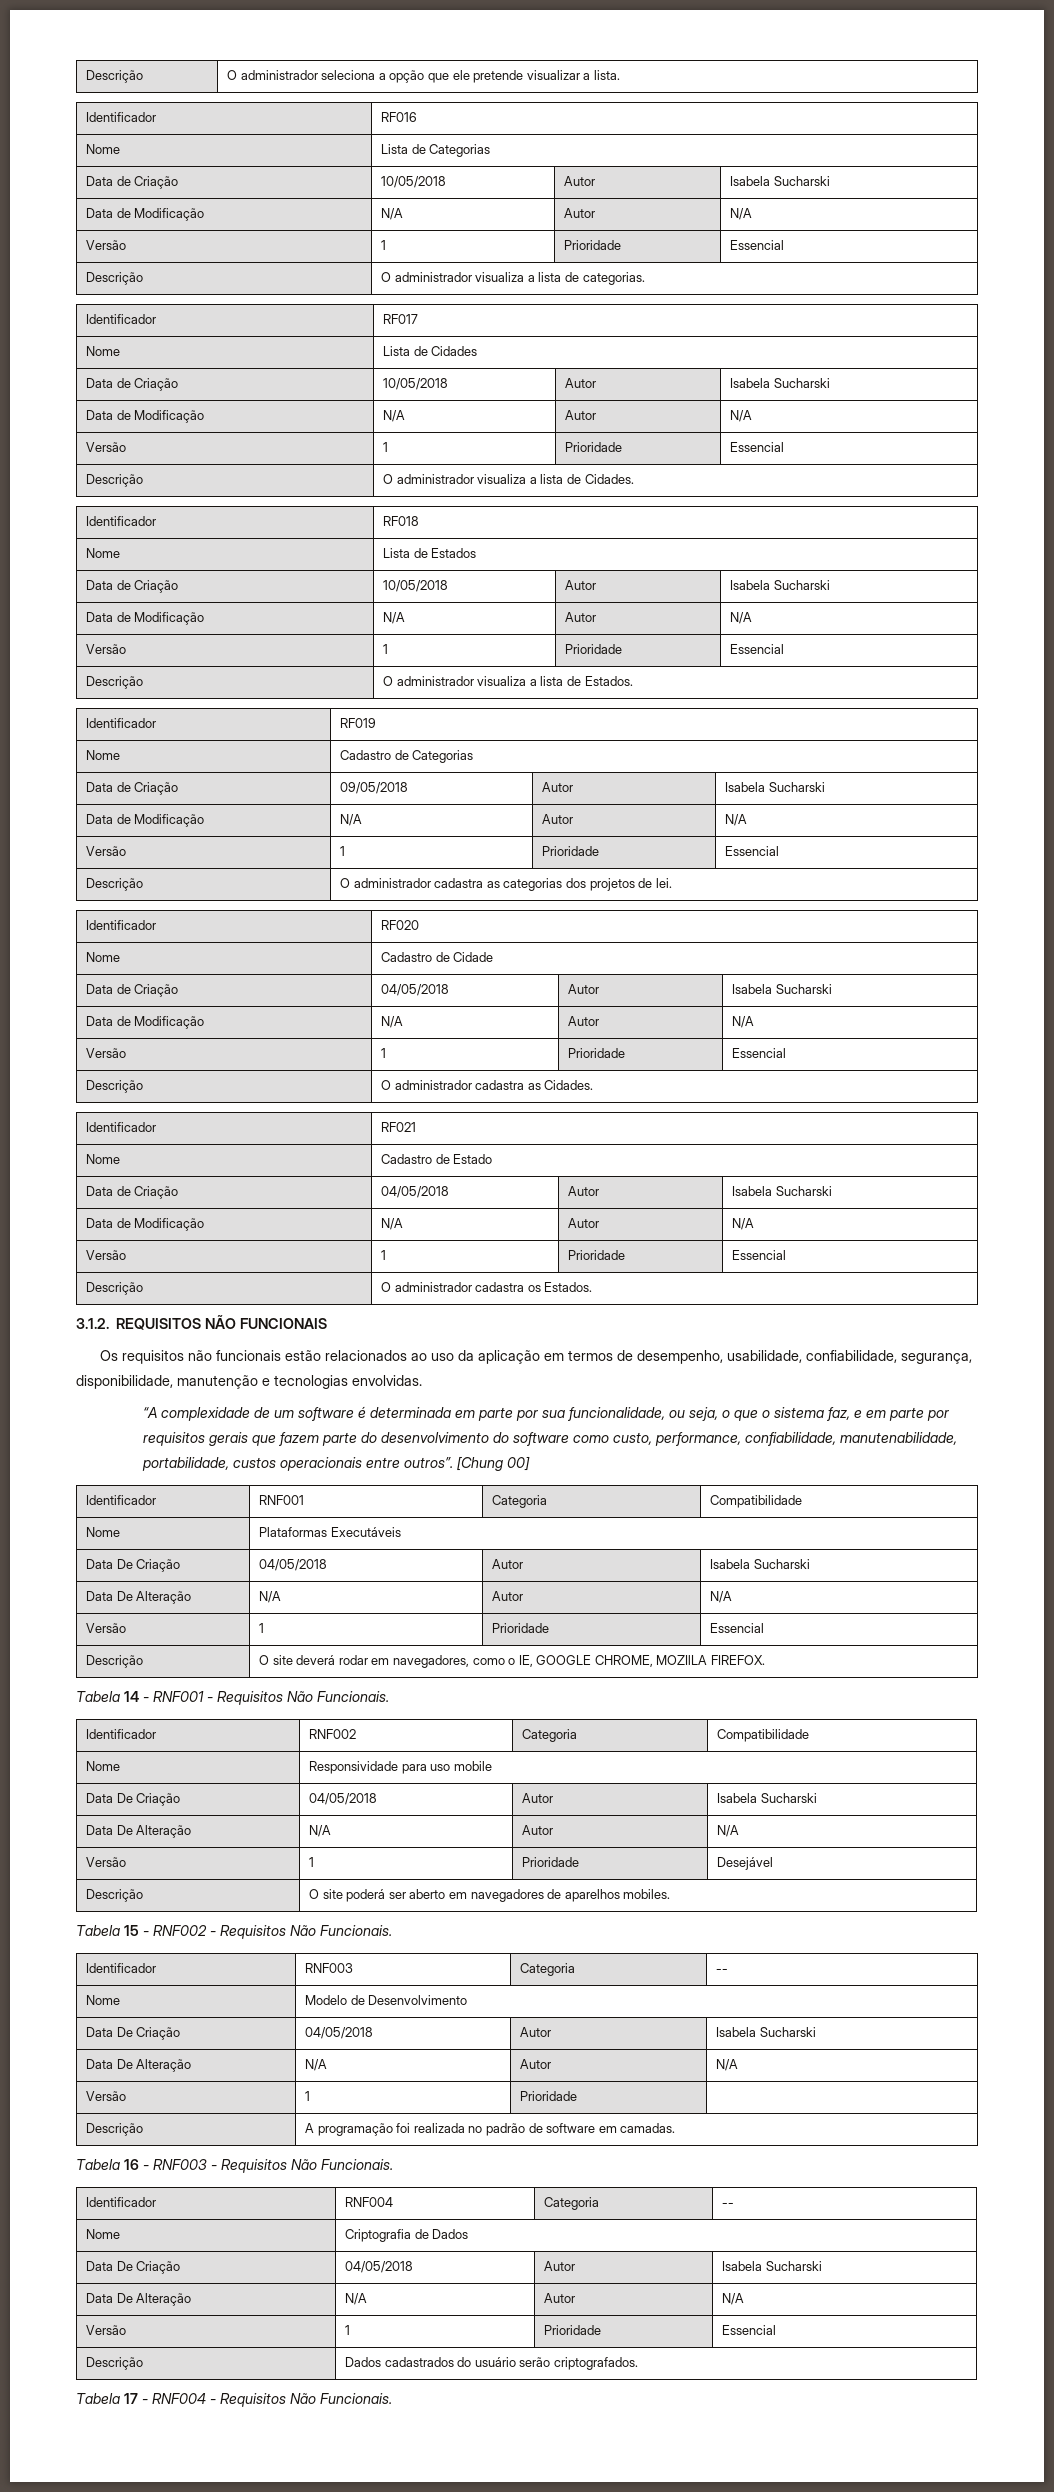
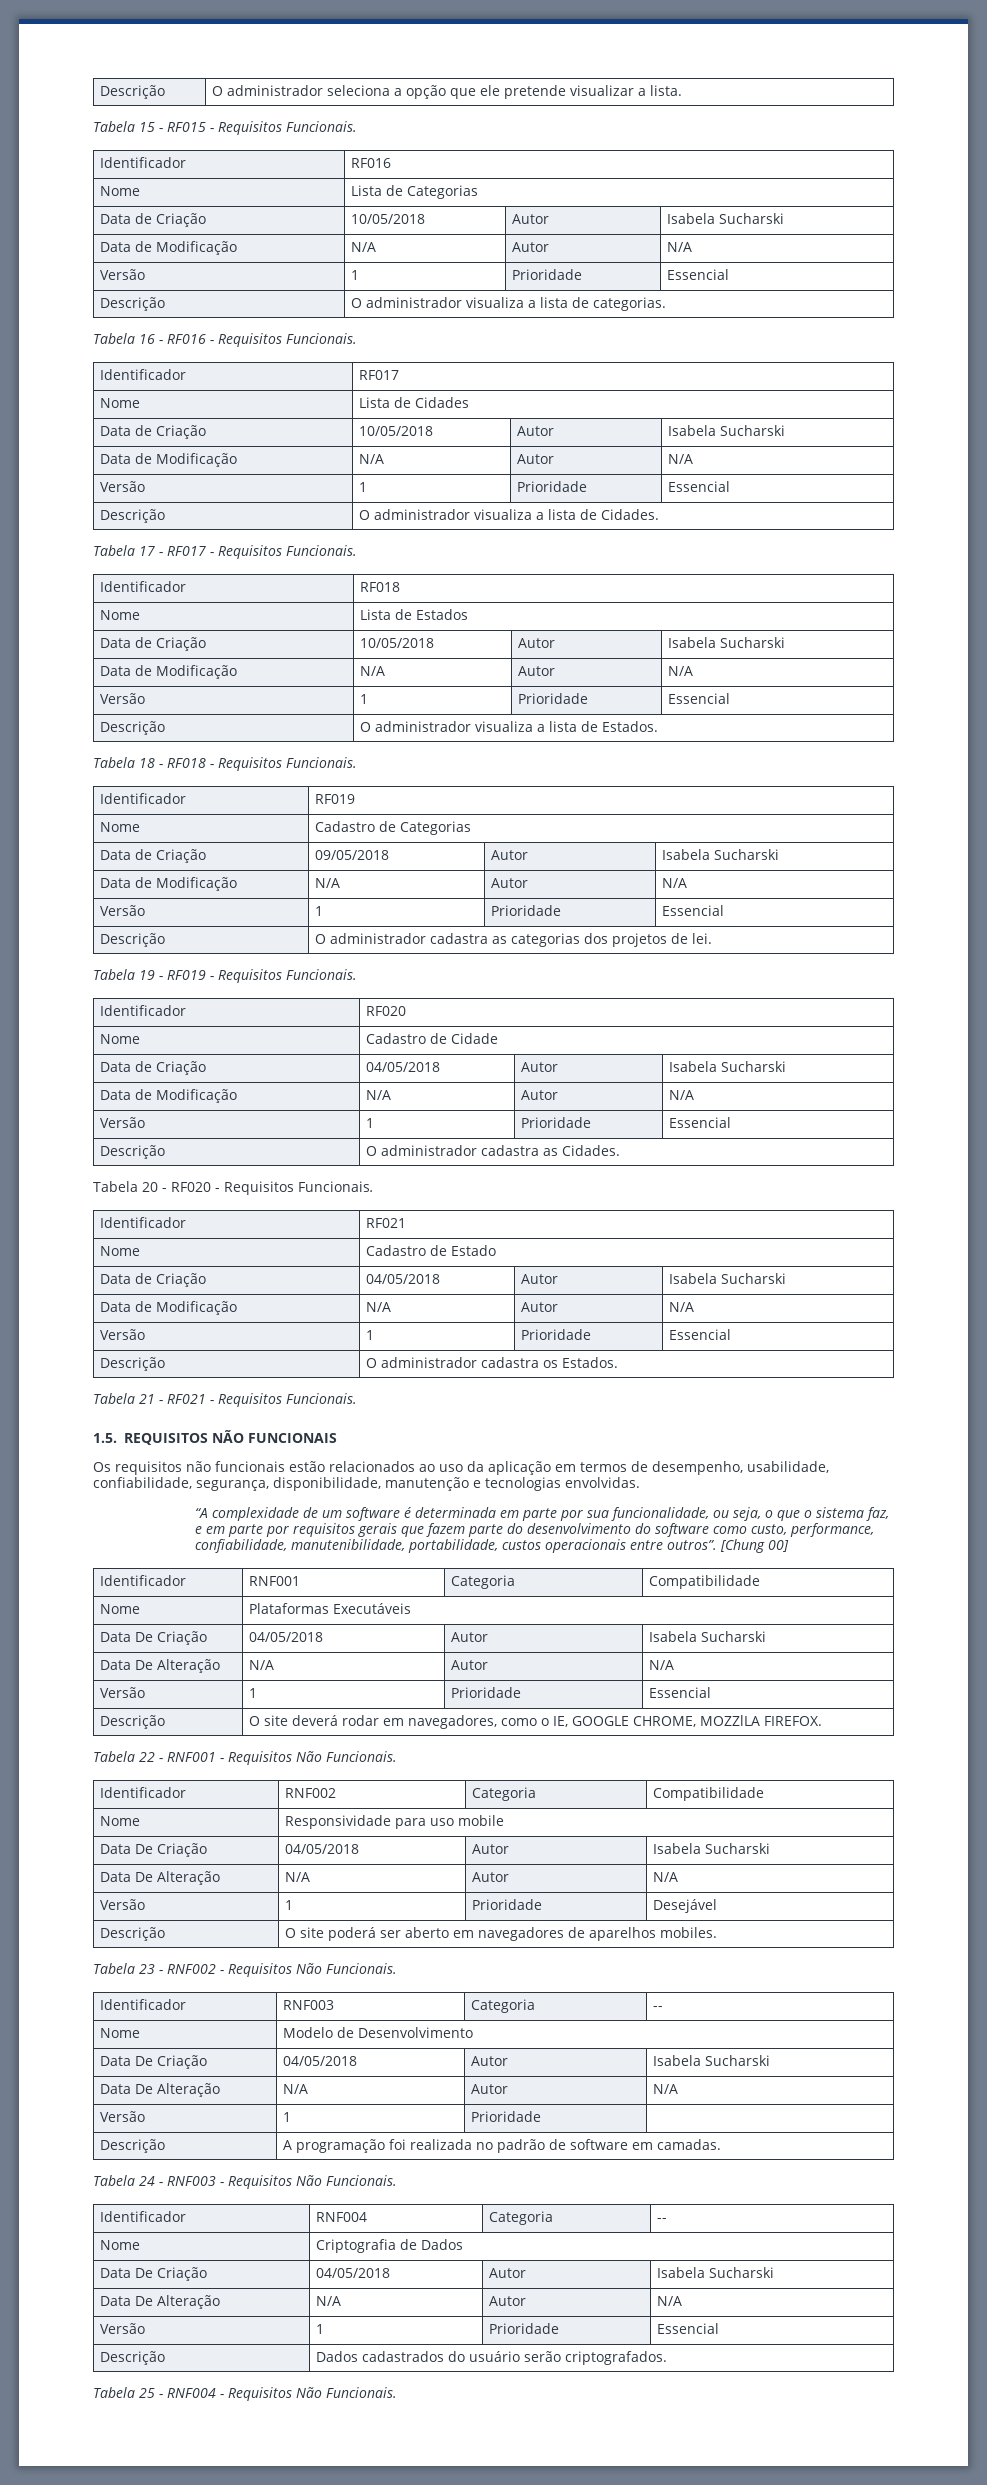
(620, 75) none -> [93,121,357,135] // Tabela 15 - RF015 - Requisitos Funcionais.
(645, 278) none -> [93,333,357,347] // Tabela 16 - RF016 - Requisitos Funcionais.
(634, 479) none -> [93,545,357,559] // Tabela 17 - RF017 - Requisitos Funcionais.
(633, 681) none -> [93,757,357,771] // Tabela 18 - RF018 - Requisitos Funcionais.
(672, 883) none -> [93,969,357,983] // Tabela 19 - RF019 - Requisitos Funcionais.
(594, 1085) none -> [93,1181,374,1195] // Tabela 20 - RF020 - Requisitos Funcionais.
[76,1318,109,1329] 3.1.2. -> [93,1393,357,1407] [93,1433,117,1443] Tabela 21 - RF021 - Requisitos Funcionais. // 1.5.
[839,1432,957,1445] manutenabilidade, -> [291,1539,406,1551] manutenibilidade,
[656,1655,708,1665] MOZIlLA -> [700,1715,761,1726] MOZZlLA
[124,1691,139,1702] 14 -> [138,1752,155,1762] 22
[124,1925,139,1936] 15 -> [138,1964,155,1974] 23
[124,2159,139,2170] 16 -> [138,2176,155,2186] 24
[124,2393,138,2404] 17 -> [138,2388,155,2398] 25

